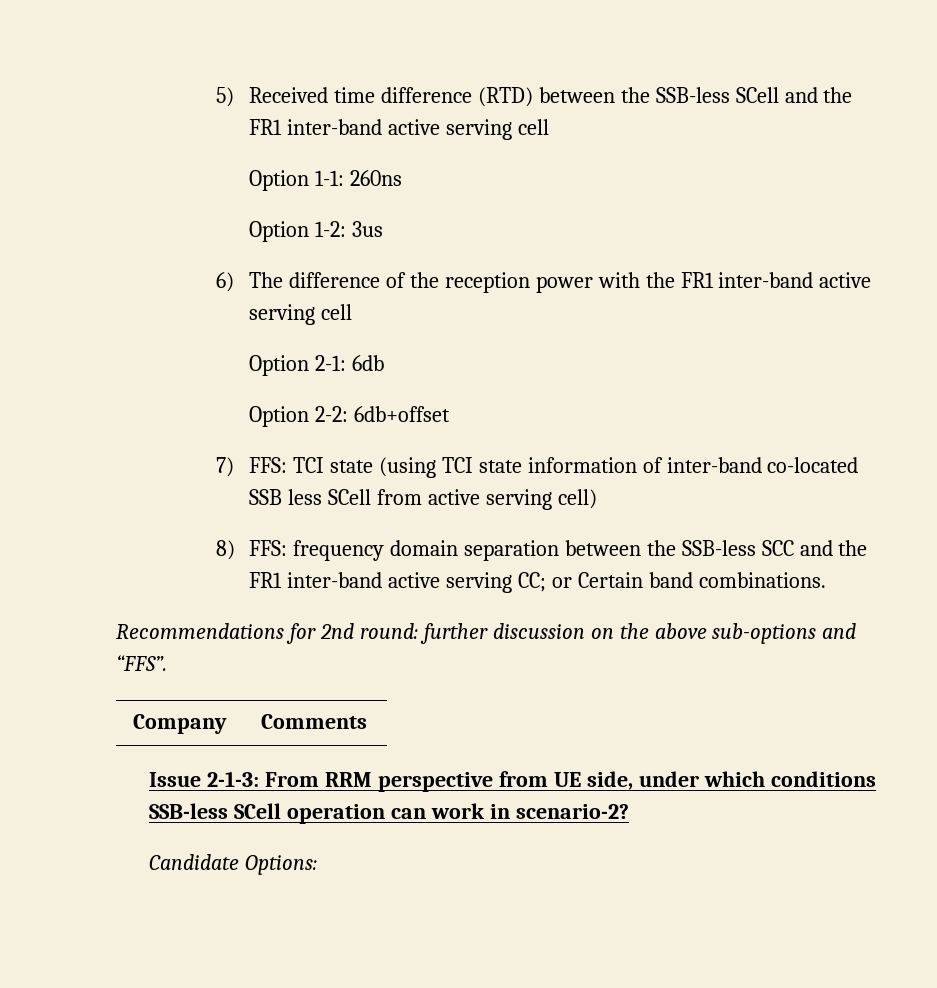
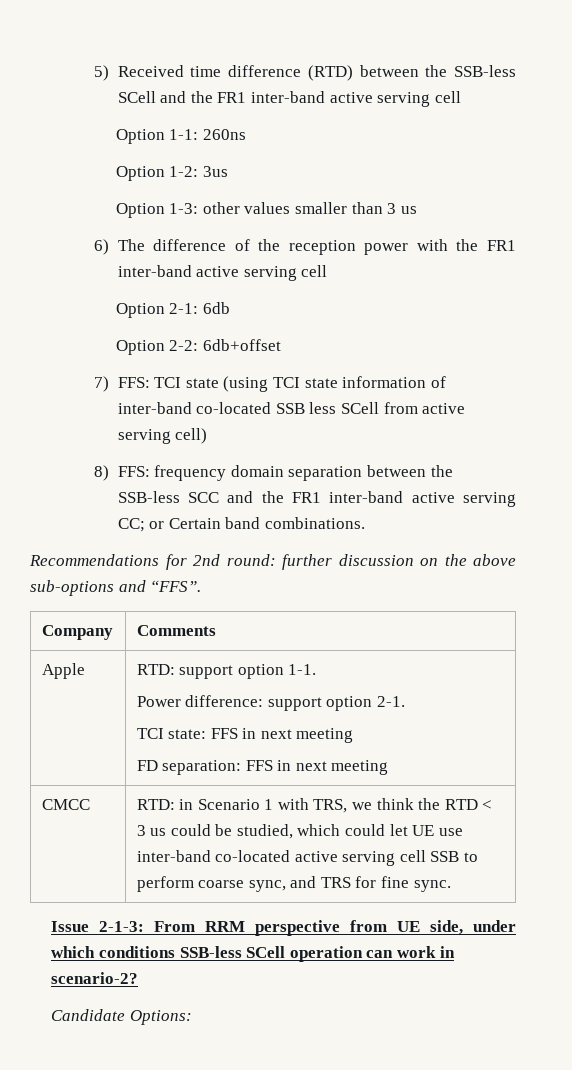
(383, 229) none -> [115,202,417,218] // Option 1-3: other values smaller than 3 us
(368, 721) none -> [41,663,85,679] [136,664,317,679] [136,695,405,711] [136,728,354,743] [136,760,389,775] [41,799,90,810] [136,798,493,813] [136,824,463,839] [136,850,479,866] [136,876,451,892] // Apple | RTD: support option 1-1. // Power difference: support option 2-1. // TCI state: FFS in next meeting // FD separation: FFS in next meeting // CMCC | RTD: in Scenario 1 with TRS, we think the RTD < 3 us could be studied, which could let UE use inter-band co-located active serving cell SSB to perform coarse sync, and TRS for fine sync.

